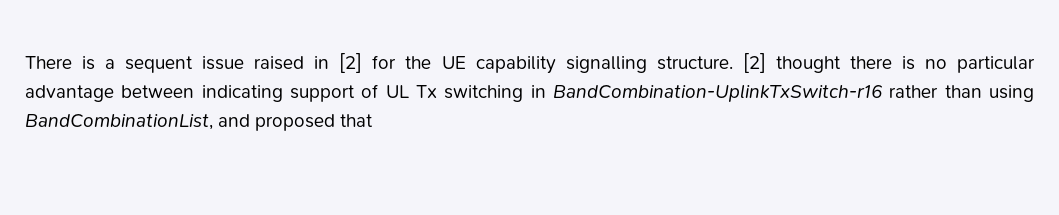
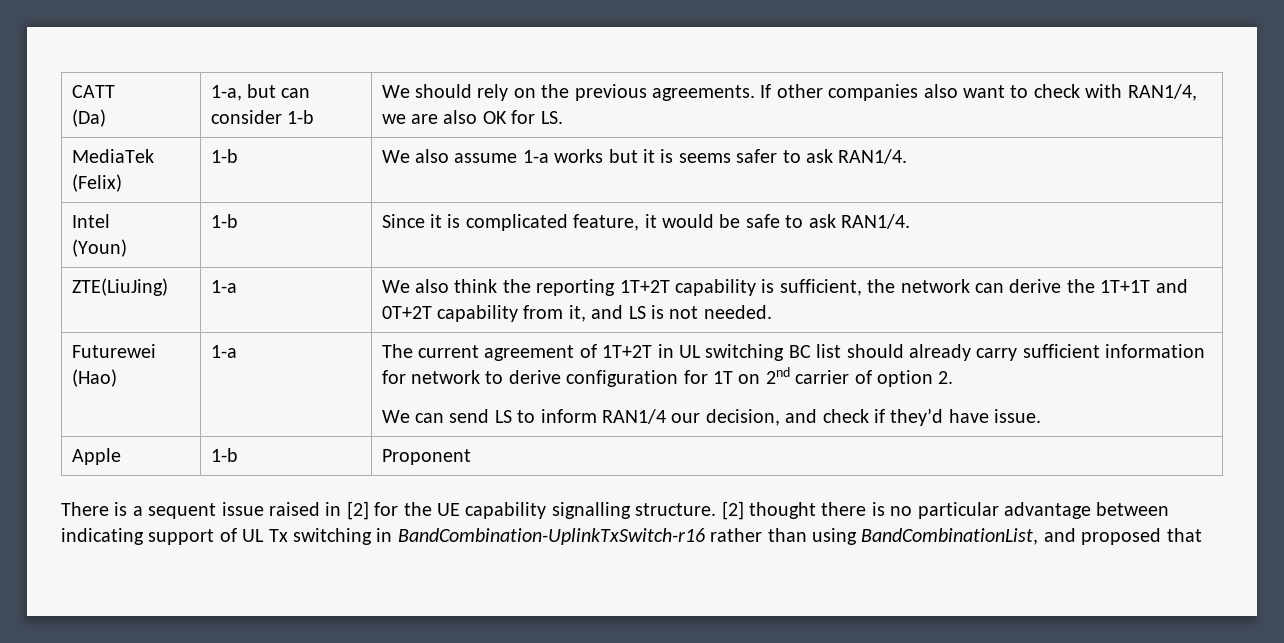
(25, 62) none -> [71,85,115,98] [71,109,106,127] [210,84,311,101] [210,110,315,124] [381,84,1197,101] [381,110,563,124] [71,149,154,163] [71,174,122,192] [210,149,238,163] [381,149,908,164] [71,214,110,228] [71,239,127,257] [210,214,238,228] [381,214,911,231] [71,278,168,296] [210,280,237,293] [381,279,1188,296] [381,305,772,322] [71,344,156,358] [71,369,117,387] [210,345,237,358] [381,344,1206,361] [381,367,954,387] [381,408,1042,426] [71,448,121,465] [210,448,238,462] [381,449,471,465] CATT // (Da) | 1-a, but can consider 1-b | We should rely on the previous agreements. If other companies also want to check with RAN1/4, we are also OK for LS. // MediaTek (Felix) | 1-b | We also assume 1-a works but it is seems safer to ask RAN1/4. // Intel // (Youn) | 1-b | Since it is complicated feature, it would be safe to ask RAN1/4. // ZTE(LiuJing) | 1-a | We also think the reporting 1T+2T capability is sufficient, the network can derive the 1T+1T and 0T+2T capability from it, and LS is not needed. // Futurewei (Hao) | 1-a | The current agreement of 1T+2T in UL switching BC list should already carry sufficient information for network to derive configuration for 1T on 2nd carrier of option 2. // We can send LS to inform RAN1/4 our decision, and check if they’d have issue. // Apple | 1-b | Proponent //

